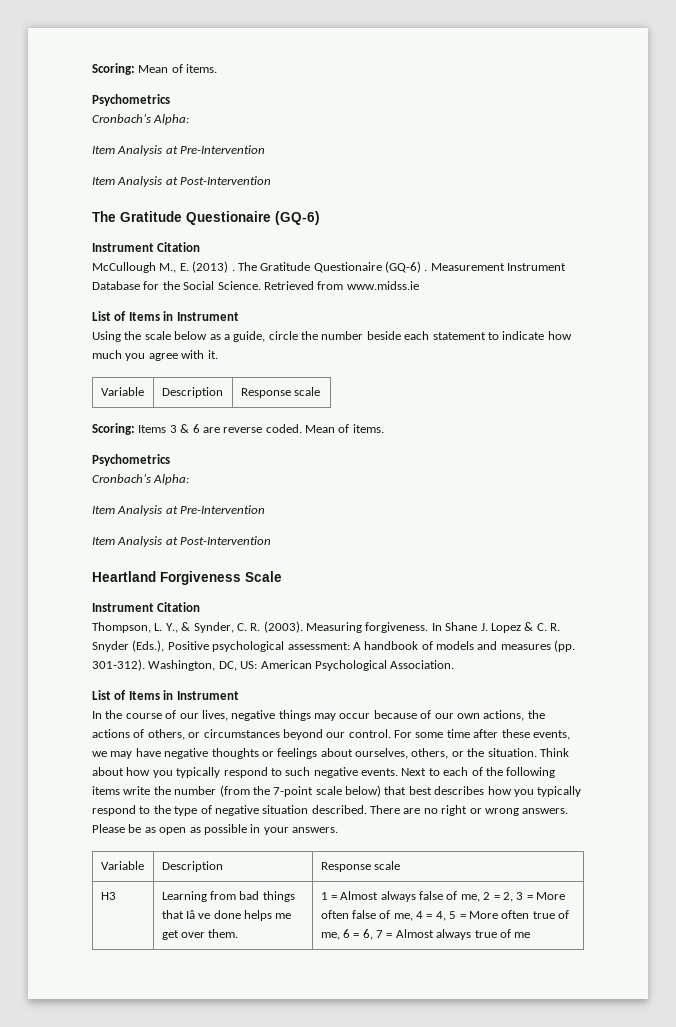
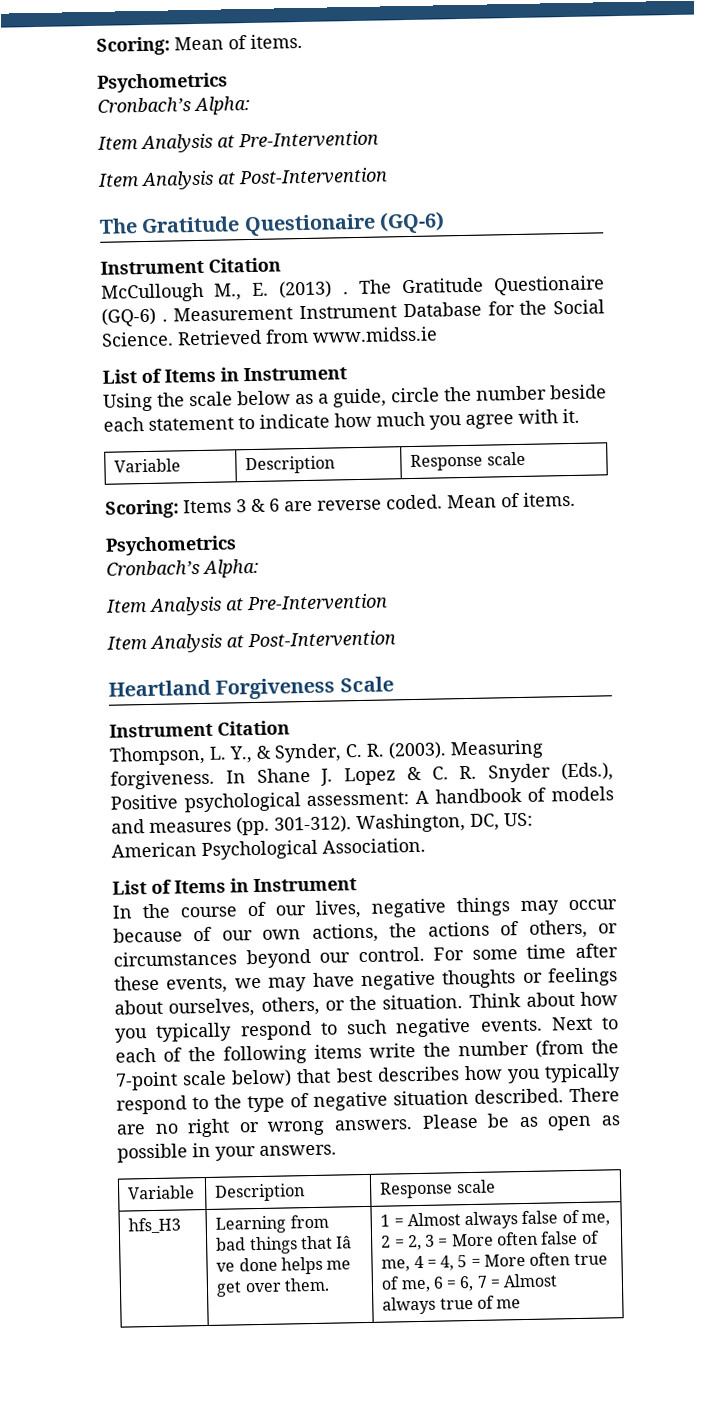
[100,892,116,900] H3 -> [128,1217,182,1234] hfs_H3

